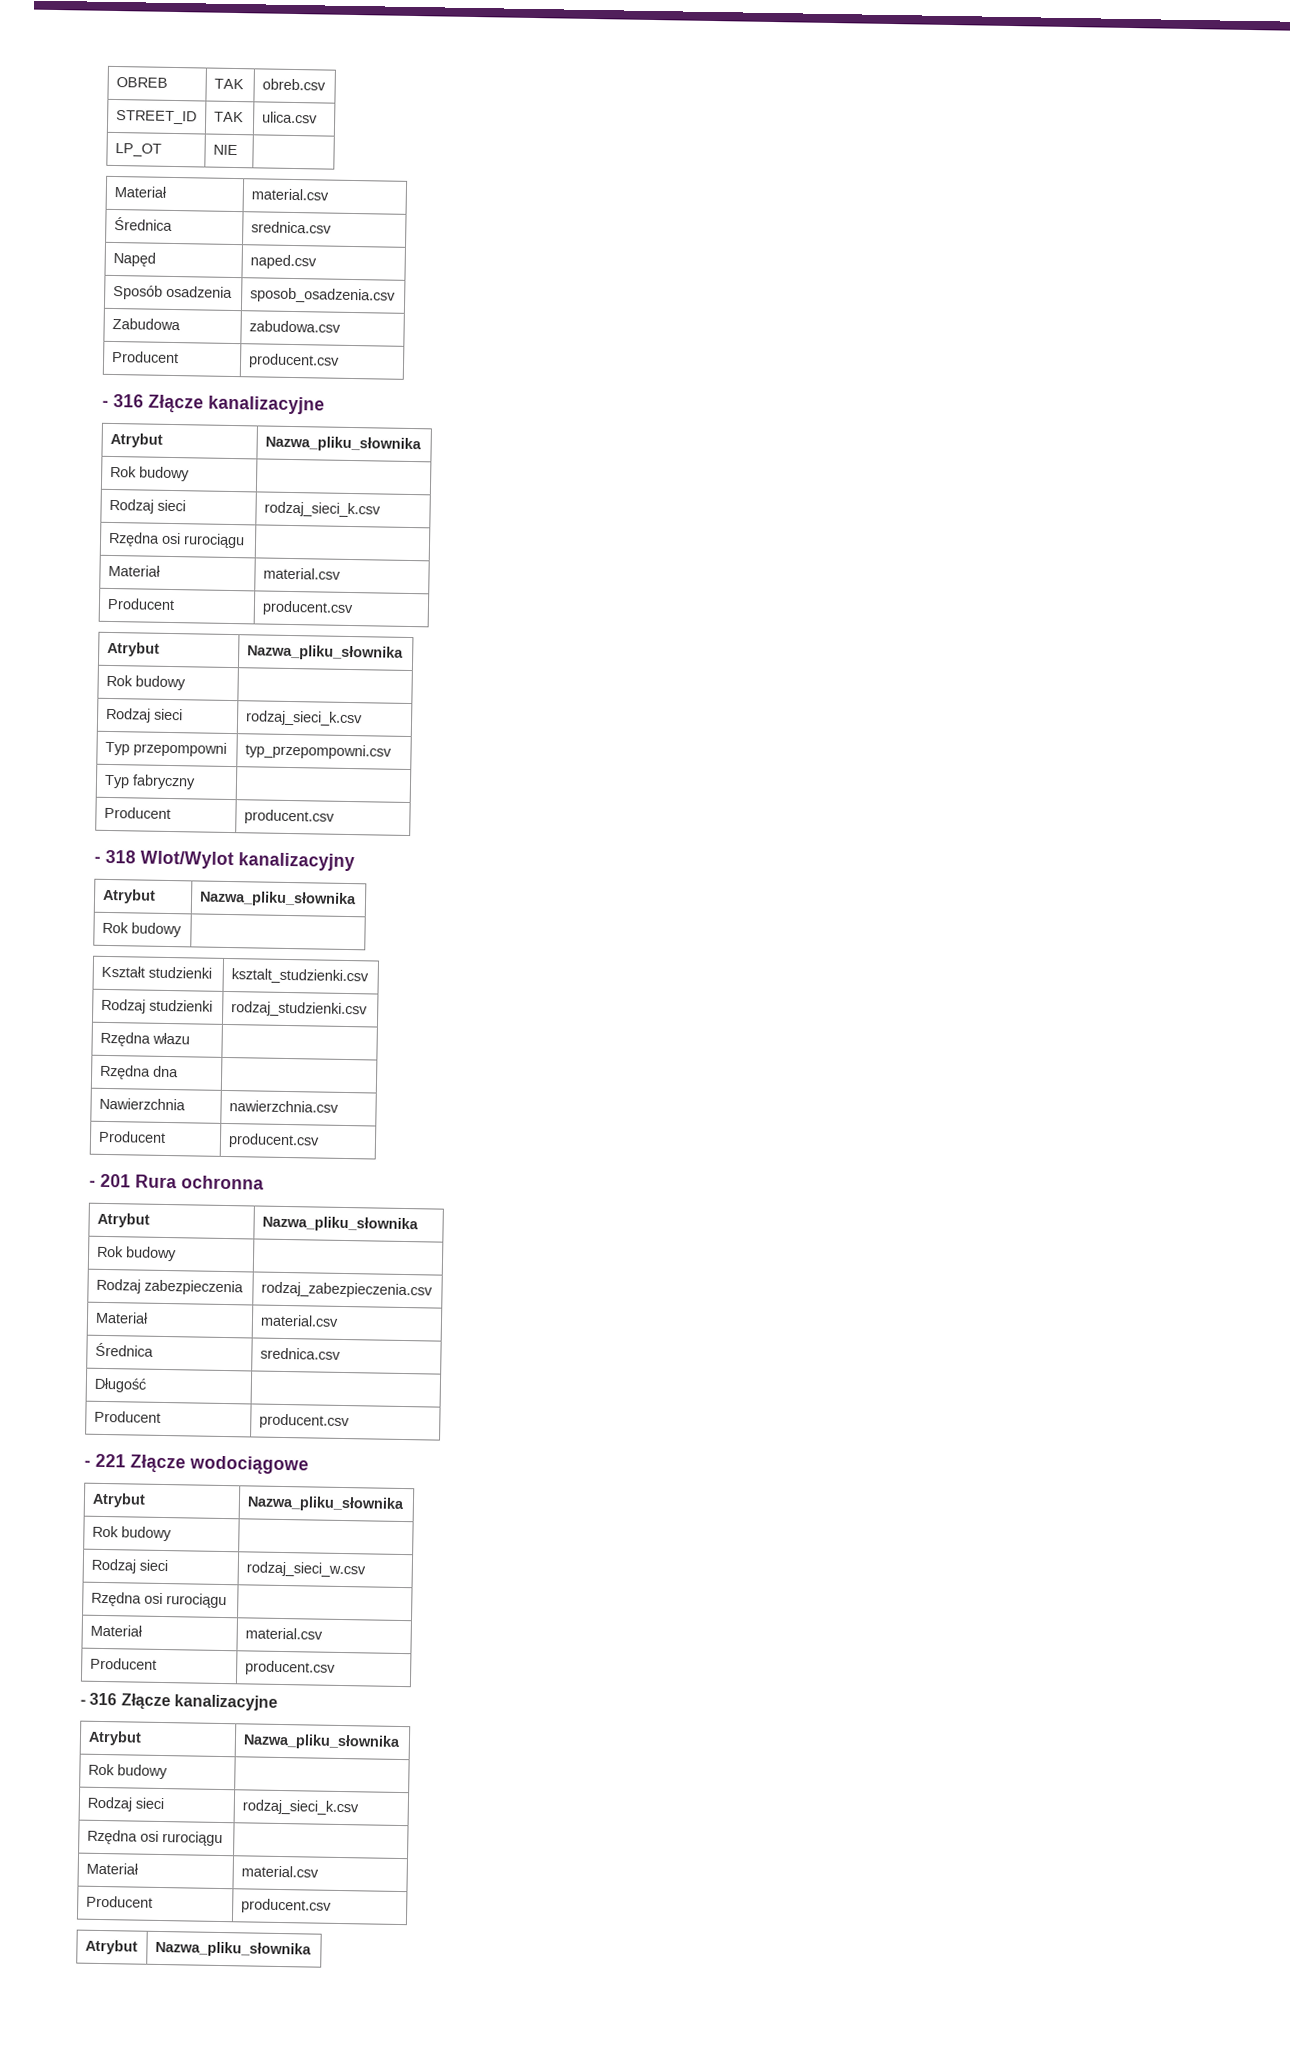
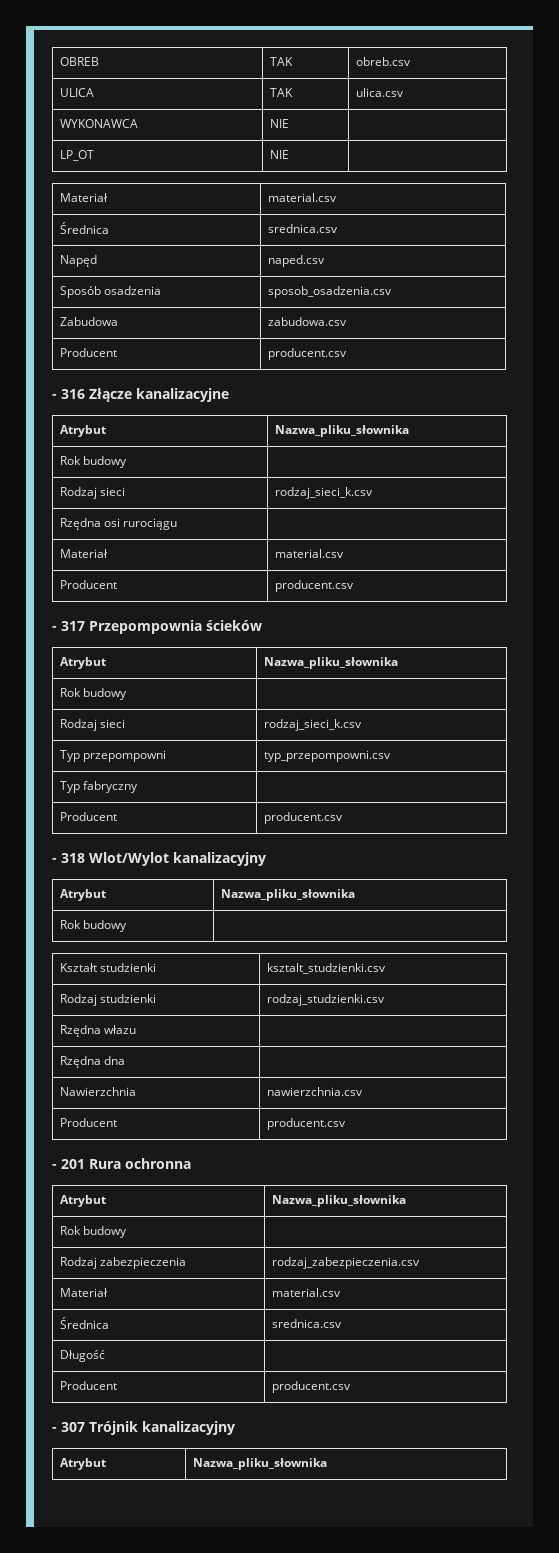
[115,109,197,125] STREET_ID -> [59,88,94,97] ULICA
(318, 117) none -> [59,119,138,128] [269,119,289,128] // WYKONAWCA | NIE |
(354, 608) none -> [52,620,262,634] // - 317 Przepompownia ścieków
[95,1453,309,1476] [91,1492,146,1508] [246,1495,405,1513] [91,1525,172,1542] [90,1558,168,1574] [245,1561,366,1578] [90,1591,227,1609] [89,1624,143,1637] [244,1627,323,1640] [89,1657,157,1670] [244,1660,336,1676] [80,1692,278,1711] [87,1730,142,1746] [242,1733,401,1750] [87,1763,168,1780] [86,1796,164,1812] [241,1799,359,1816] [86,1829,223,1847] [85,1862,139,1875] [240,1865,319,1878] [85,1895,153,1908] [240,1898,332,1914] [84,1939,138,1955] [154,1940,312,1958] 221 Złącze wodociągowe // Atrybut | Nazwa_pliku_słownika // Rok budowy | // Rodzaj sieci | rodzaj_sieci_w.csv // Rzędna osi rurociągu | // Materiał | material.csv // Producent | producent.csv // - 316 Złącze kanalizacyjne // Atrybut | Nazwa_pliku_słownika // Rok budowy | // Rodzaj sieci | rodzaj_sieci_k.csv // Rzędna osi rurociągu | // Materiał | material.csv // Producent | producent.csv // Atrybut | Nazwa_pliku_słownika -> [61,1421,235,1435] [59,1458,106,1470] [192,1458,327,1470] 307 Trójnik kanalizacyjny // Atrybut | Nazwa_pliku_słownika

